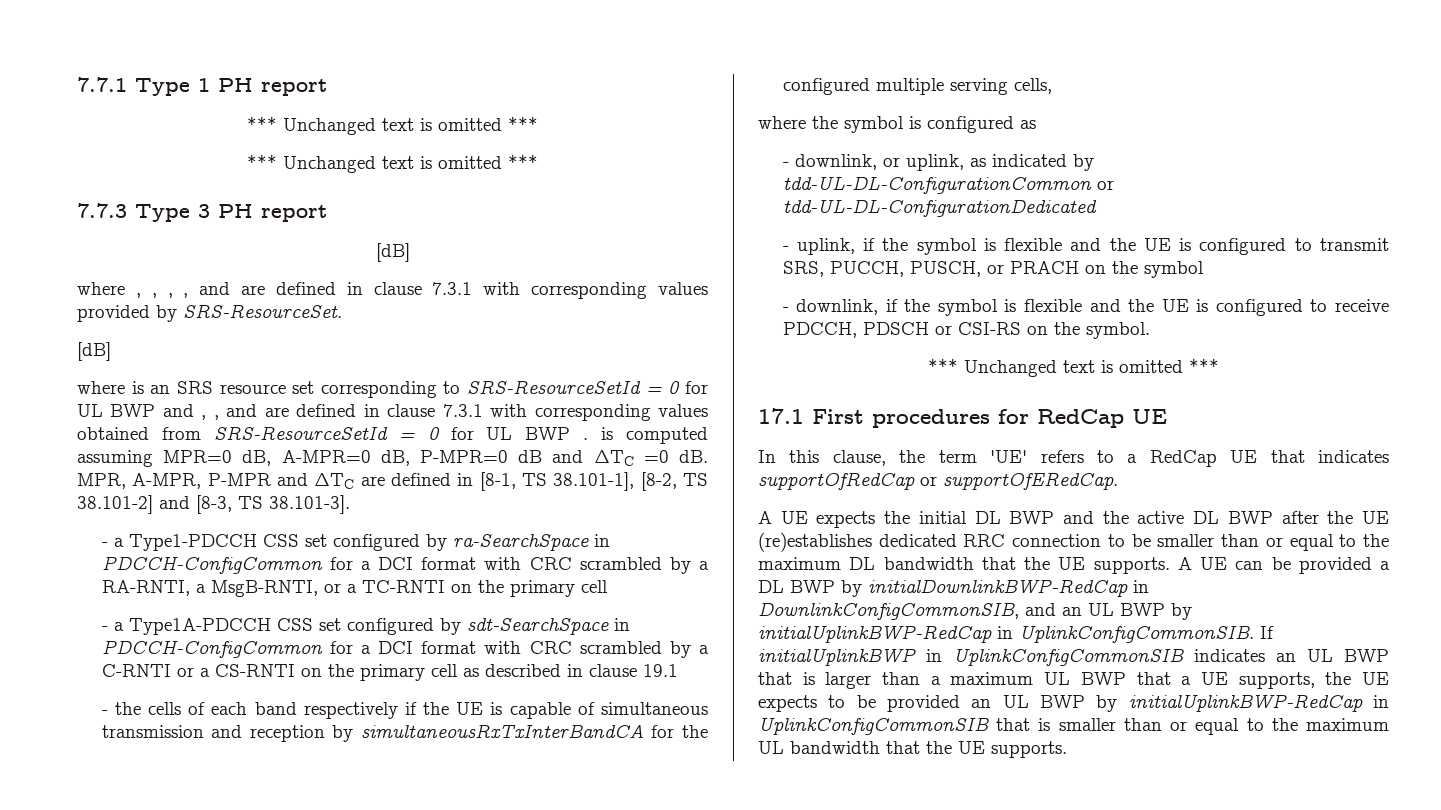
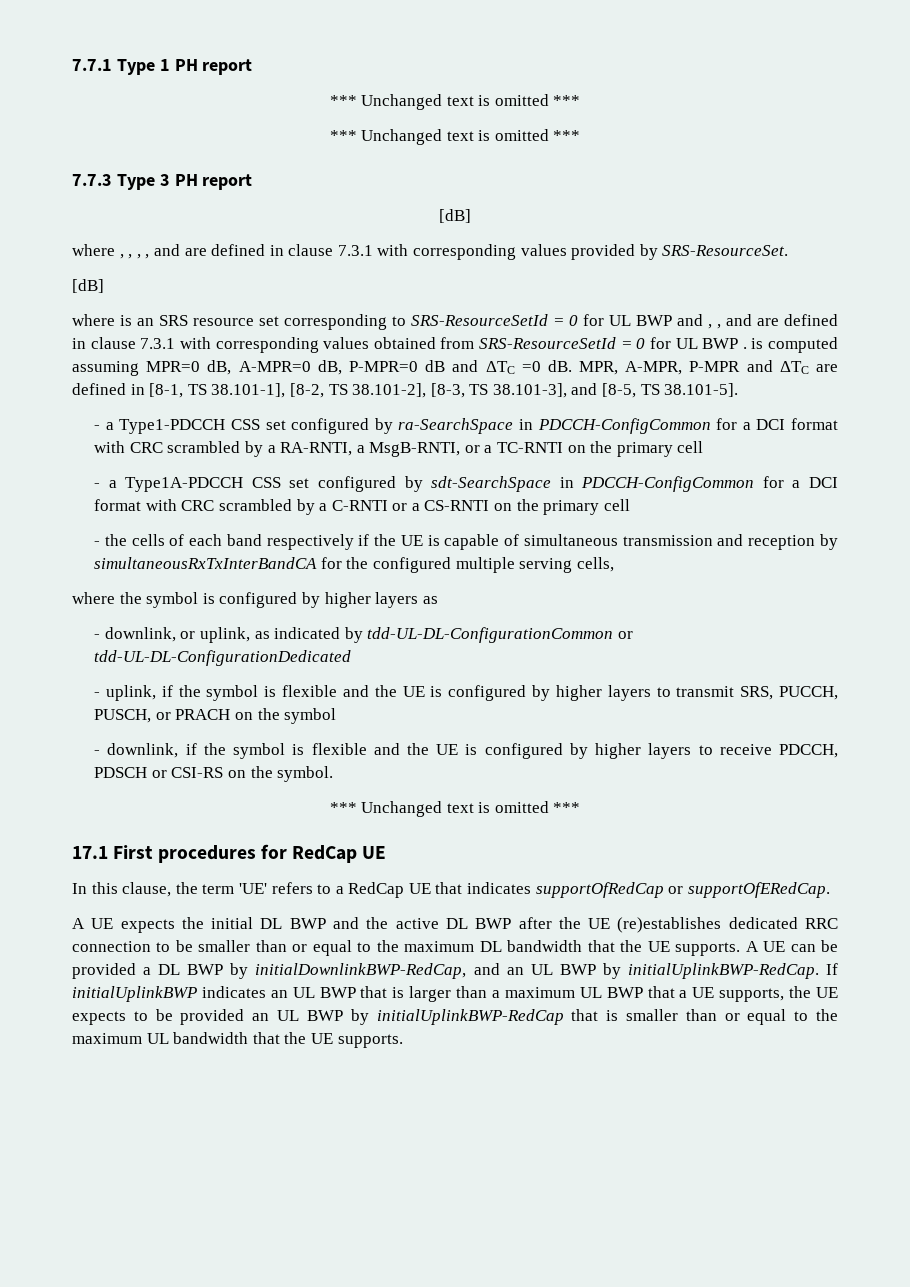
[77,495,350,514] 38.101-2] and [8-3, TS 38.101-3]. -> [352,383,739,398] 38.101-2], [8-3, TS 38.101-3], and [8-5, TS 38.101-5].
[462,664,678,677] as described in clause 19.1 -> (630, 505) none
(1014, 124) none -> [301,592,419,608] by higher layers
(1287, 246) none -> [532,685,651,701] by higher layers
(1303, 307) none -> [569,743,692,759] by higher layers
[868,579,1149,597] [758,602,1019,620] initialDownlinkBWP-RedCap in DownlinkConfigCommonSIB, -> [255,963,467,979] initialDownlinkBWP-RedCap,
[758,625,1274,643] [758,648,1184,666] initialUplinkBWP-RedCap in UplinkConfigCommonSIB. If initialUplinkBWP in UplinkConfigCommonSIB -> [627,963,839,979] [72,986,197,1002] initialUplinkBWP-RedCap. If initialUplinkBWP
[1373,695,1389,708] [758,717,989,735] in UplinkConfigCommonSIB -> (564, 1017) none

